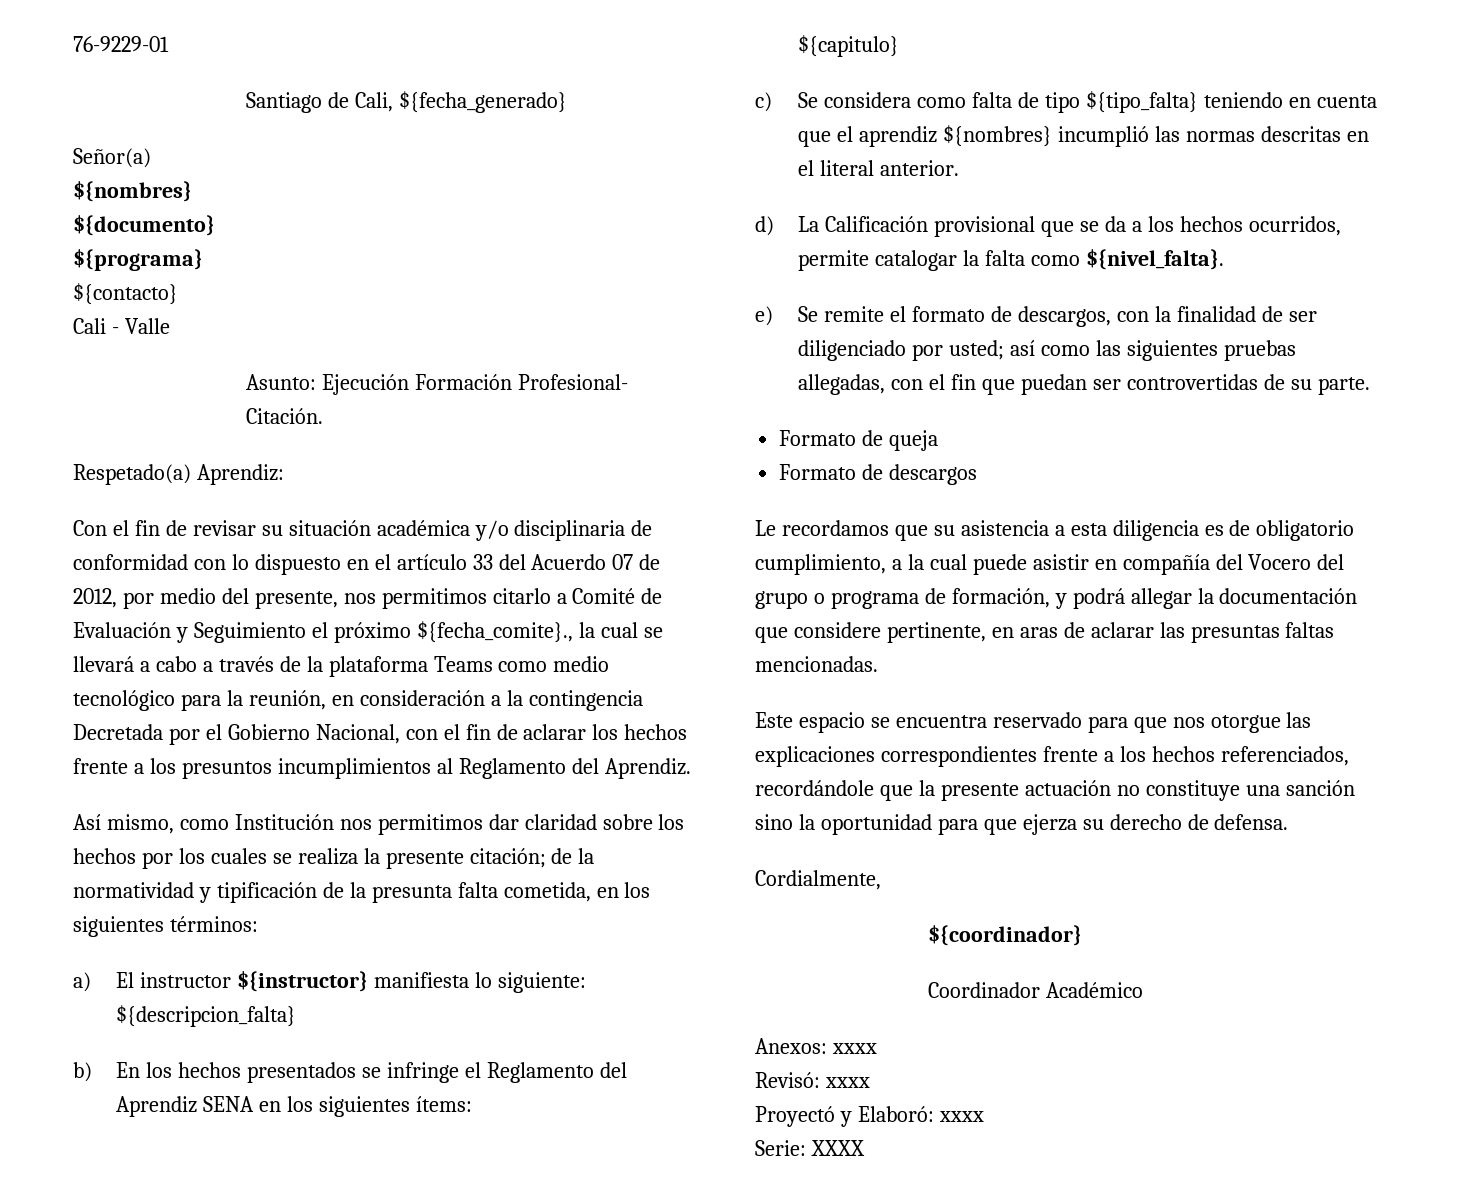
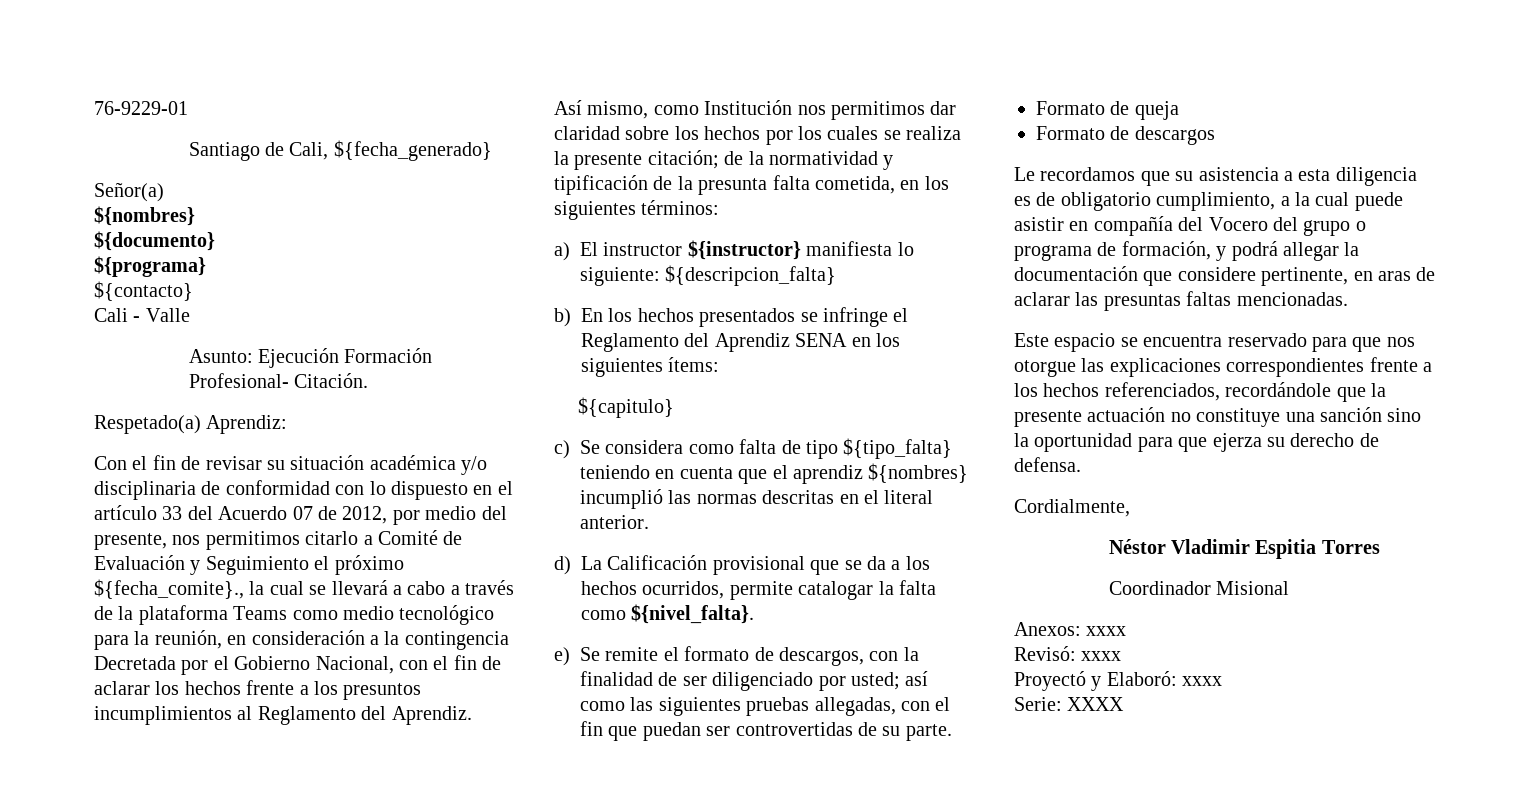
[928,925,1083,946] ${coordinador} -> [1108,539,1380,559] Néstor Vladimir Espitia Torres
[1046,982,1144,998] Académico -> [1216,581,1290,595] Misional

